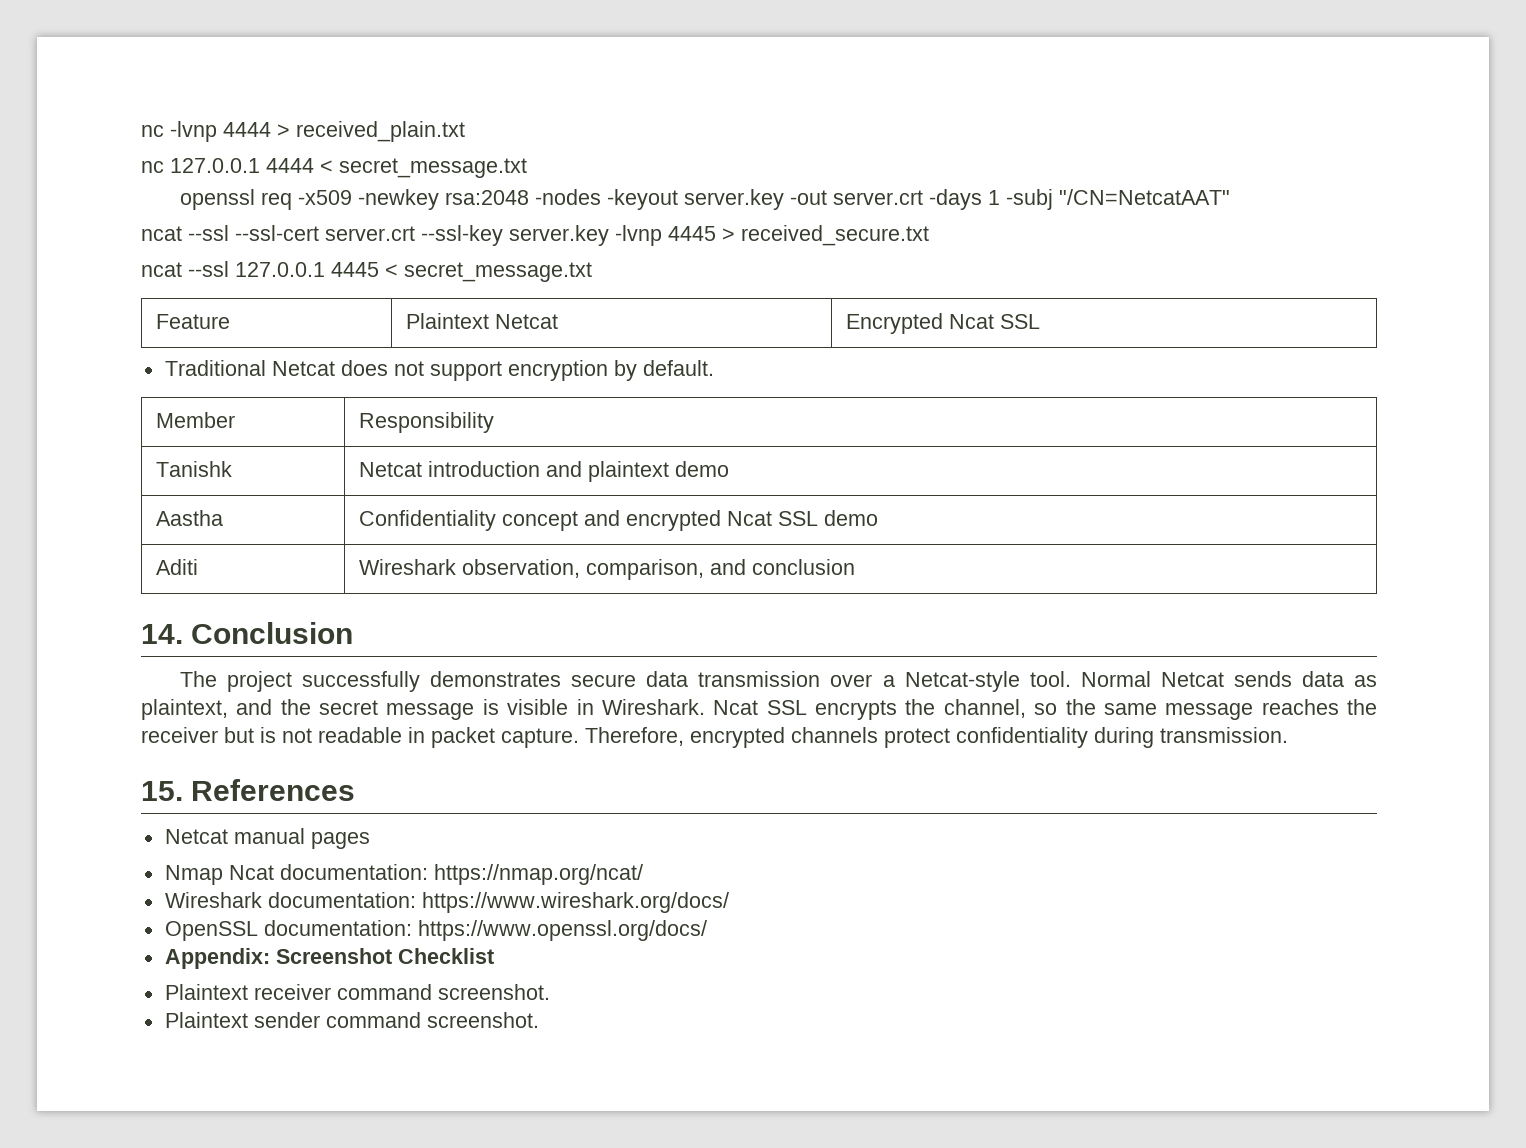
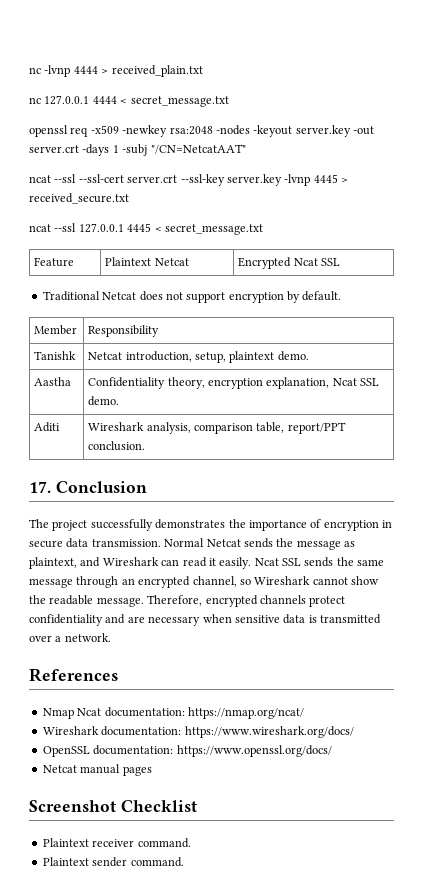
[428,461,730,482] introduction and plaintext demo -> [125,351,309,363] introduction, setup, plaintext demo.
[502,510,879,531] concept and encrypted Ncat SSL demo -> [167,377,380,389] [88,396,120,406] theory, encryption explanation, Ncat SSL demo.
[462,559,856,580] [141,624,183,644] observation, comparison, and conclusion // 14. -> [146,422,346,434] [88,441,146,451] [29,481,51,493] analysis, comparison table, report/PPT conclusion. // 17.
[571,671,1071,692] secure data transmission over a Netcat-style tool. -> [228,519,392,531] [29,538,161,548] the importance of encryption in secure data transmission.
[1301,671,1344,687] data -> [276,538,341,550] the message
[280,699,1377,720] [141,727,579,748] the secret message is visible in Wireshark. Ncat SSL encrypts the channel, so the same message reaches the receiver but is not readable in packet capture. -> [102,557,385,569] [29,576,379,588] [29,595,144,607] Wireshark can read it easily. Ncat SSL sends the same message through an encrypted channel, so Wireshark cannot show the readable message.
[1094,727,1288,748] [141,779,356,801] [164,828,370,849] during transmission. // 15. References // Netcat manual pages -> [105,614,381,626] [29,633,111,642] [29,668,118,682] and are necessary when sensitive data is transmitted over a network. // References
[164,948,270,969] Appendix: -> [42,764,152,776] Netcat manual pages //
[336,984,550,1000] command screenshot. -> [137,838,191,848] command.
[325,1012,539,1028] command screenshot. -> [130,857,184,867] command.

